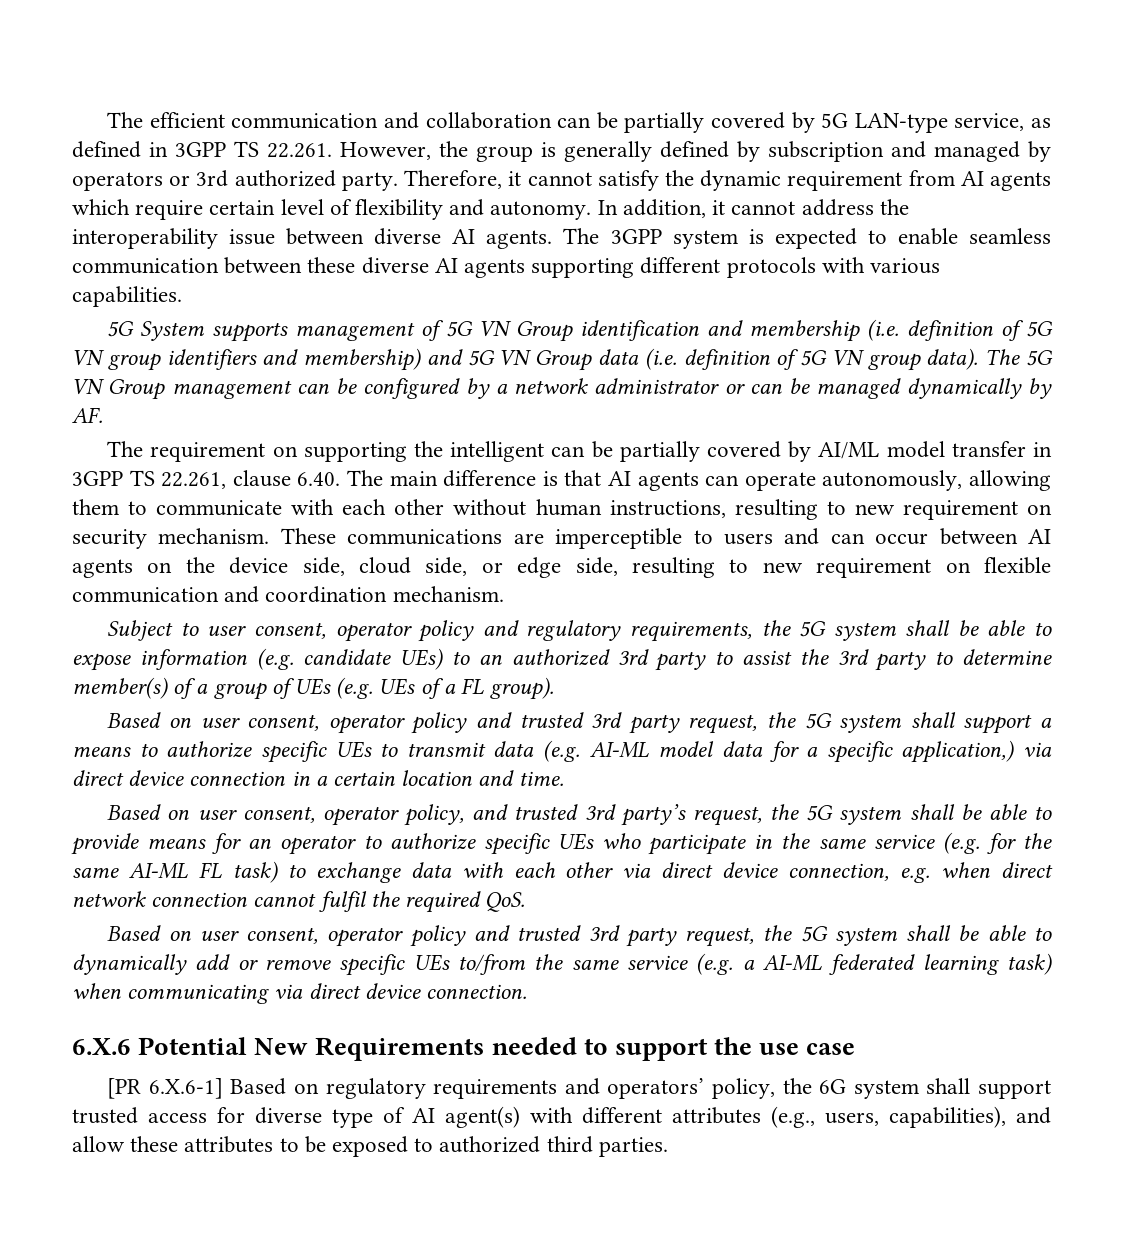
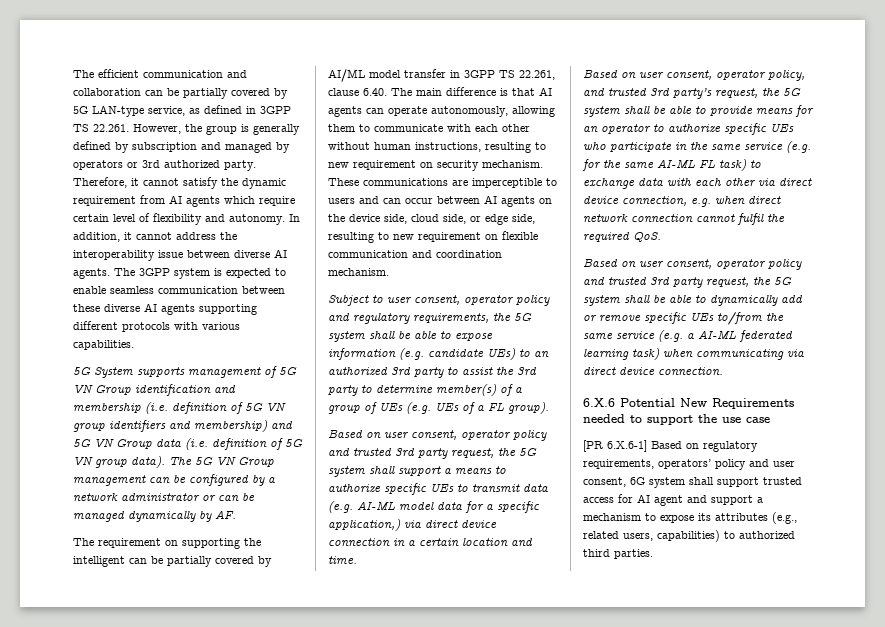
[433,1078,812,1099] requirements and operators’ policy, the -> [583,459,795,470] [583,477,626,487] requirements, operators’ policy and user consent,
[255,1106,1051,1128] [72,1136,409,1157] diverse type of AI agent(s) with different attributes (e.g., users, capabilities), and allow these attributes to be exposed -> [637,494,763,506] [583,512,797,524] [583,530,720,542] AI agent and support a mechanism to expose its attributes (e.g., related users, capabilities)

